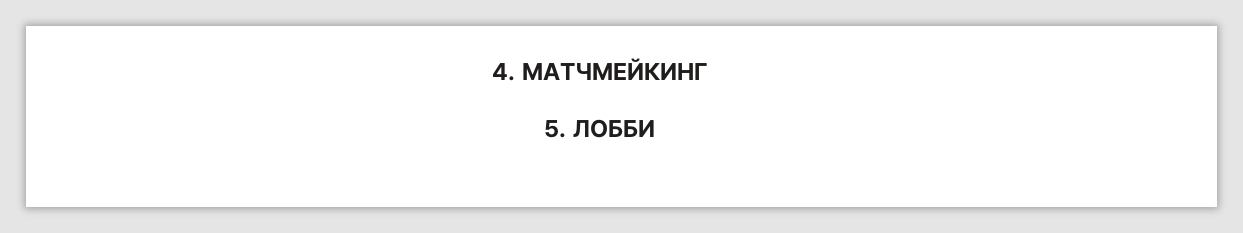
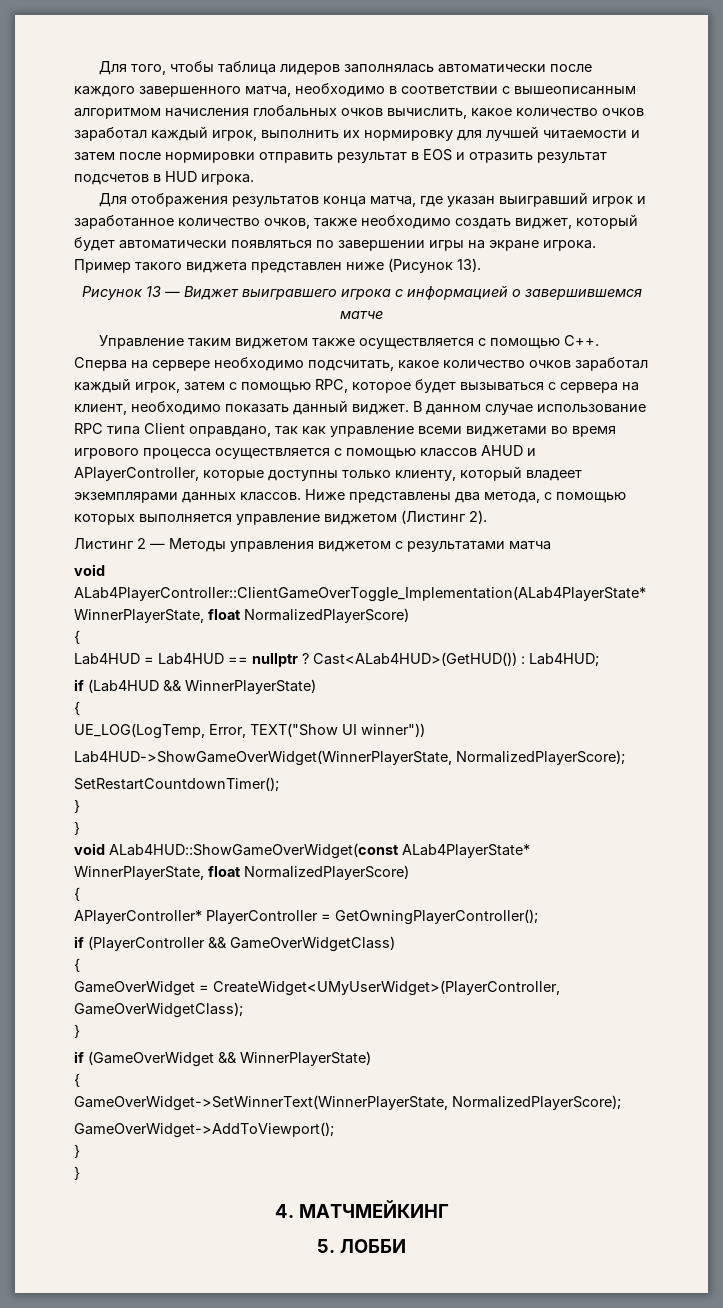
(492, 72) none -> [99,61,593,75] [74,83,636,97] [74,105,644,119] [74,126,640,141] [74,149,607,163] [74,171,254,185] [99,192,647,207] [74,214,638,229] [74,237,596,251] [74,258,481,273] [81,285,642,300] [340,311,383,319] [99,335,600,349] [74,357,648,371] [74,378,639,393] [74,400,646,415] [74,423,616,437] [74,445,536,459] [74,466,582,481] [74,489,626,503] [74,510,487,525] [74,538,551,552] [74,564,105,576] [74,586,646,602] [74,608,409,623] [74,630,80,644] [74,652,599,667] [74,679,316,694] [74,701,80,715] [74,723,425,739] [74,750,625,766] [74,777,279,792] [74,799,80,813] [74,821,80,835] [74,843,530,859] [74,865,409,880] [74,887,80,901] [74,909,538,925] [74,936,395,952] [74,958,80,972] [74,980,560,996] [74,1002,243,1018] [74,1024,80,1038] [74,1051,371,1067] [74,1073,80,1087] [74,1095,621,1111] [74,1122,334,1138] [74,1144,80,1158] [74,1166,80,1180] Для того, чтобы таблица лидеров заполнялась автоматически после каждого завершенного матча, необходимо в соответствии с вышеописанным алгоритмом начисления глобальных очков вычислить, какое количество очков заработал каждый игрок, выполнить их нормировку для лучшей читаемости и затем после нормировки отправить результат в EOS и отразить результат подсчетов в HUD игрока. // Для отображения результатов конца матча, где указан выигравший игрок и заработанное количество очков, также необходимо создать виджет, который будет автоматически появляться по завершении игры на экране игрока. Пример такого виджета представлен ниже (Рисунок 13). // Рисунок 13 — Виджет выигравшего игрока с информацией о завершившемся матче // Управление таким виджетом также осуществляется с помощью C++. Сперва на сервере необходимо подсчитать, какое количество очков заработал каждый игрок, затем с помощью RPC, которое будет вызываться с сервера на клиент, необходимо показать данный виджет. В данном случае использование RPC типа Client оправдано, так как управление всеми виджетами во время игрового процесса осуществляется с помощью классов AHUD и APlayerController, которые доступны только клиенту, который владеет экземплярами данных классов. Ниже представлены два метода, с помощью которых выполняется управление виджетом (Листинг 2). // Листинг 2 — Методы управления виджетом с результатами матча // void ALab4PlayerController::ClientGameOverToggle_Implementation(ALab4PlayerState* WinnerPlayerState, float NormalizedPlayerScore) // { // Lab4HUD = Lab4HUD == nullptr ? Cast<ALab4HUD>(GetHUD()) : Lab4HUD; // if (Lab4HUD && WinnerPlayerState) // { // UE_LOG(LogTemp, Error, TEXT("Show UI winner")) // Lab4HUD->ShowGameOverWidget(WinnerPlayerState, NormalizedPlayerScore); // SetRestartCountdownTimer(); // } // } // void ALab4HUD::ShowGameOverWidget(const ALab4PlayerState* WinnerPlayerState, float NormalizedPlayerScore) // { // APlayerController* PlayerController = GetOwningPlayerController(); // if (PlayerController && GameOverWidgetClass) // { // GameOverWidget = CreateWidget<UMyUserWidget>(PlayerController, GameOverWidgetClass); // } // if (GameOverWidget && WinnerPlayerState) // { // GameOverWidget->SetWinnerText(WinnerPlayerState, NormalizedPlayerScore); // GameOverWidget->AddToViewport(); // } // } //

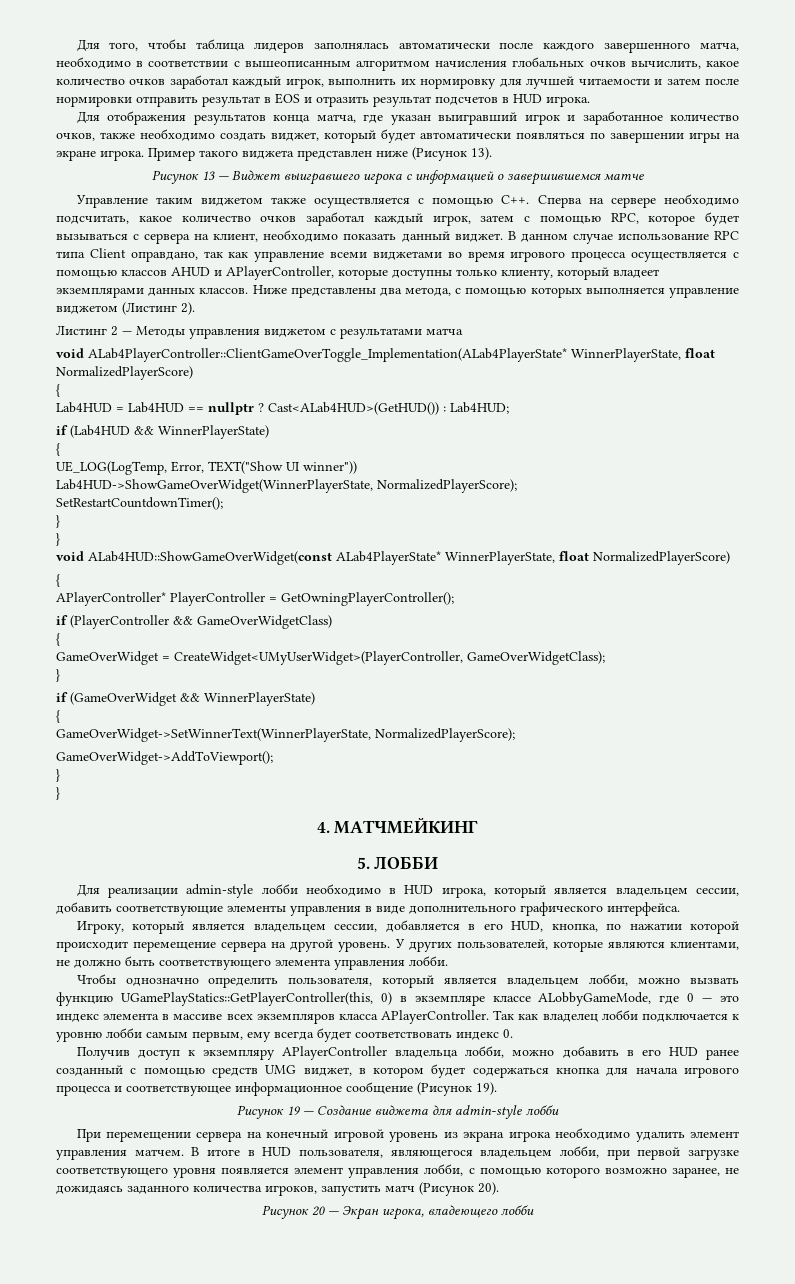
(406, 1246) none -> [76,884,739,898] [56,902,680,916] [76,920,740,934] [56,939,739,952] [56,956,448,970] [76,974,739,988] [56,992,739,1006] [56,1010,739,1024] [56,1028,513,1042] [76,1046,739,1060] [56,1064,739,1078] [56,1082,497,1096] [237,1105,559,1119] [76,1128,740,1142] [56,1146,739,1160] [56,1164,739,1178] [56,1182,499,1196] [262,1205,534,1220] // Для реализации admin-style лобби необходимо в HUD игрока, который является владельцем сессии, добавить соответствующие элементы управления в виде дополнительного графического интерфейса. // Игроку, который является владельцем сессии, добавляется в его HUD, кнопка, по нажатии которой происходит перемещение сервера на другой уровень. У других пользователей, которые являются клиентами, не должно быть соответствующего элемента управления лобби. // Чтобы однозначно определить пользователя, который является владельцем лобби, можно вызвать функцию UGamePlayStatics::GetPlayerController(this, 0) в экземпляре классе ALobbyGameMode, где 0 — это индекс элемента в массиве всех экземпляров класса APlayerController. Так как владелец лобби подключается к уровню лобби самым первым, ему всегда будет соответствовать индекс 0. // Получив доступ к экземпляру APlayerController владельца лобби, можно добавить в его HUD ранее созданный с помощью средств UMG виджет, в котором будет содержаться кнопка для начала игрового процесса и соответствующее информационное сообщение (Рисунок 19). // Рисунок 19 — Создание виджета для admin-style лобби // При перемещении сервера на конечный игровой уровень из экрана игрока необходимо удалить элемент управления матчем. В итоге в HUD пользователя, являющегося владельцем лобби, при первой загрузке соответствующего уровня появляется элемент управления лобби, с помощью которого возможно заранее, не дожидаясь заданного количества игроков, запустить матч (Рисунок 20). // Рисунок 20 — Экран игрока, владеющего лобби

